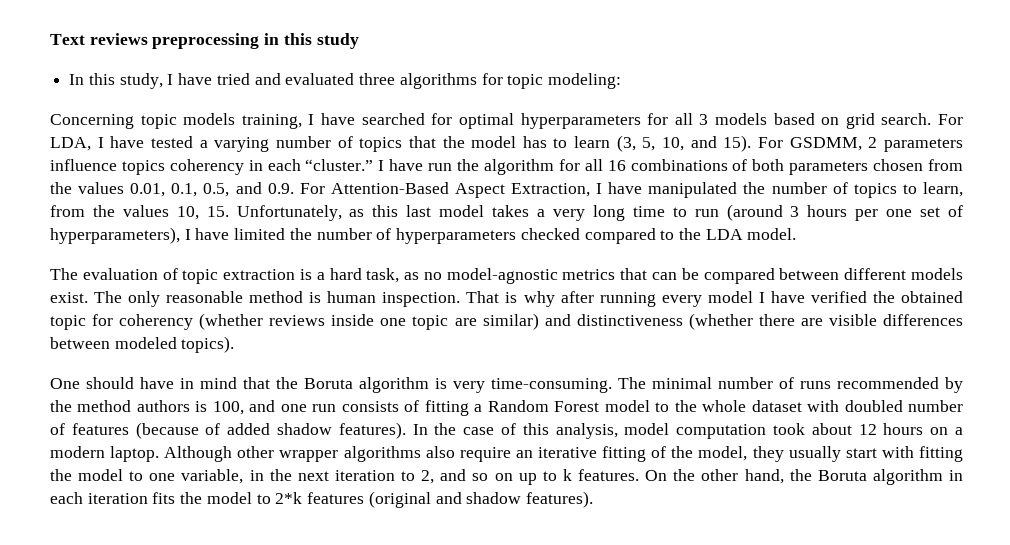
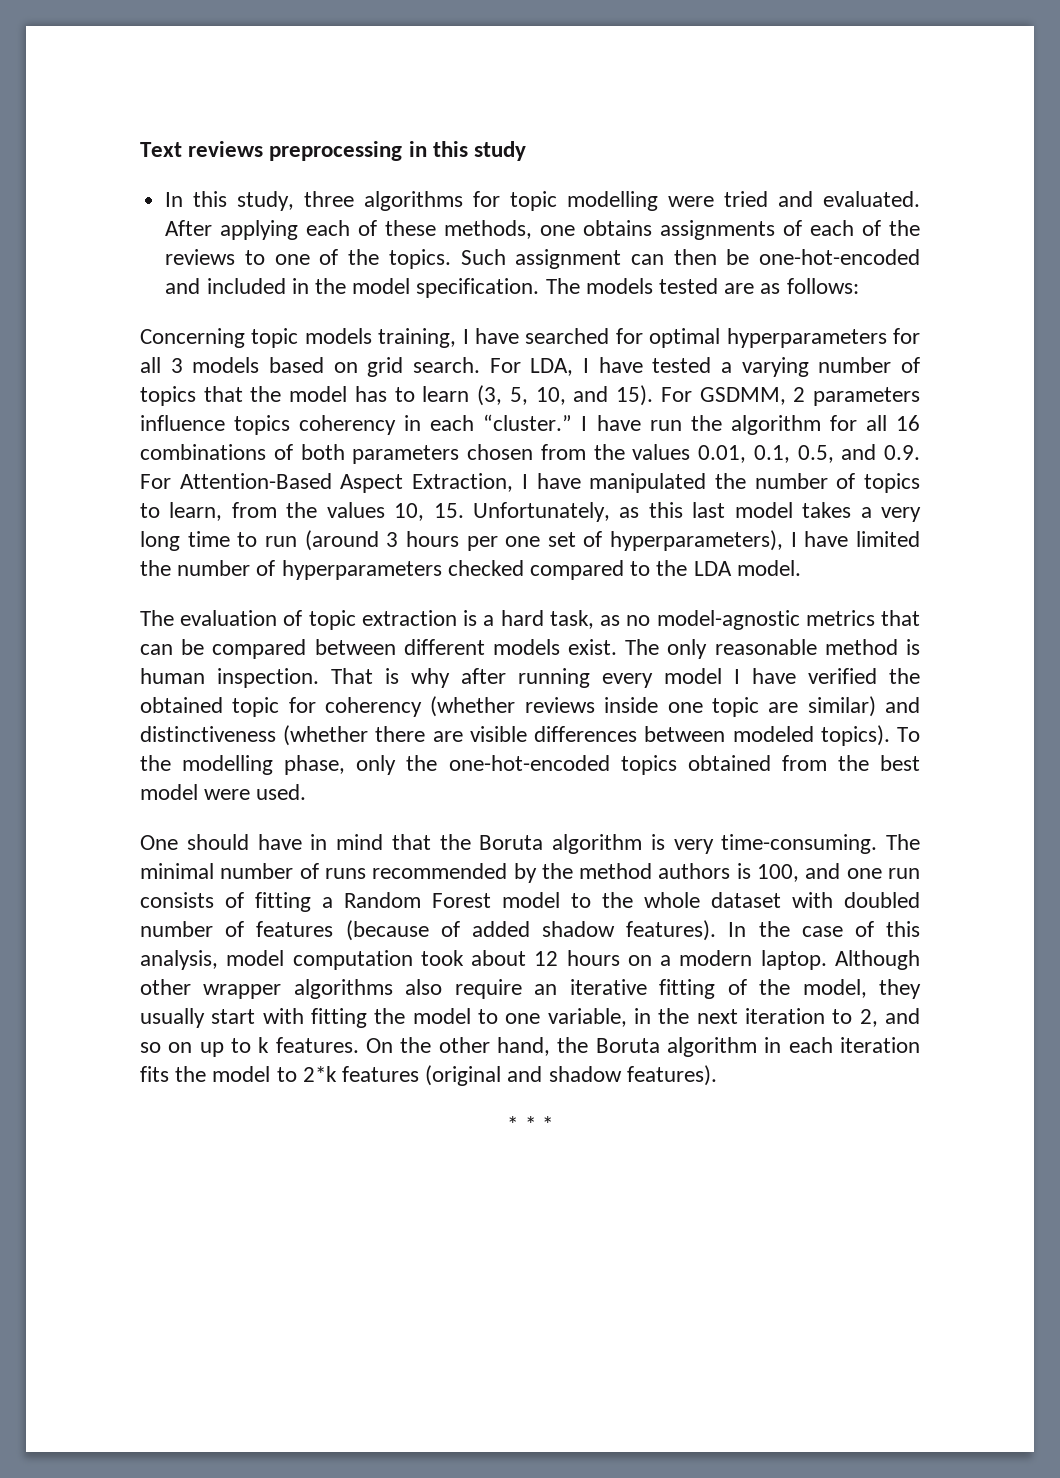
[167,73,621,89] I have tried and evaluated three algorithms for topic modeling: -> [304,191,921,211] [165,220,921,240] [165,249,920,269] [165,278,859,298] three algorithms for topic modelling were tried and evaluated. After applying each of these methods, one obtains assignments of each of the reviews to one of the topics. Such assignment can then be one-hot-encoded and included in the model specification. The models tested are as follows:
(235, 344) none -> [896,727,920,742] [140,755,921,775] [140,784,307,800] To the modelling phase, only the one-hot-encoded topics obtained from the best model were used.
(593, 499) none -> [507,1116,553,1132] // * * *

